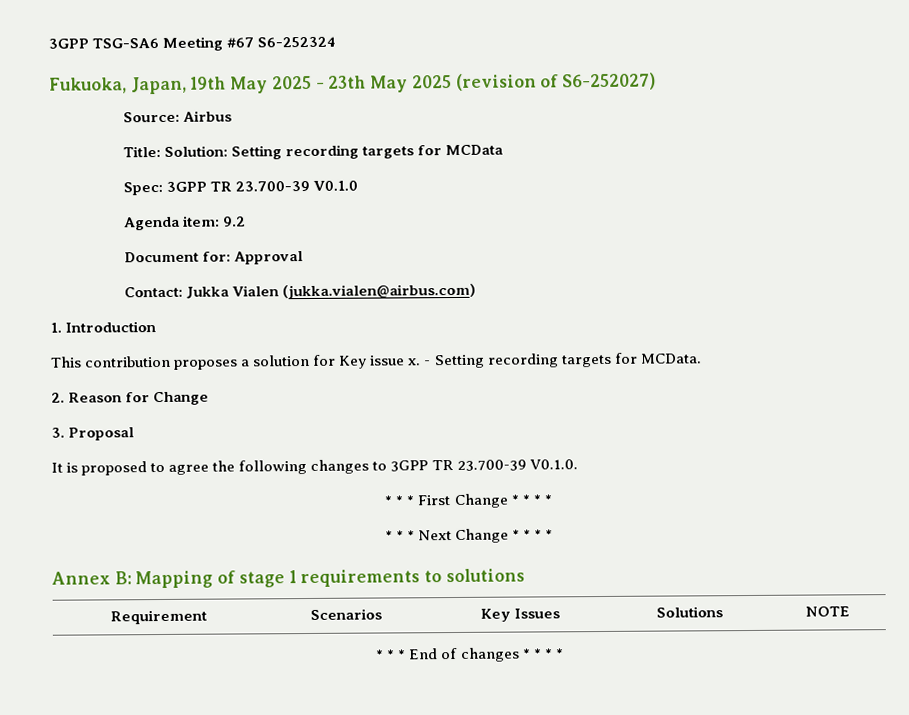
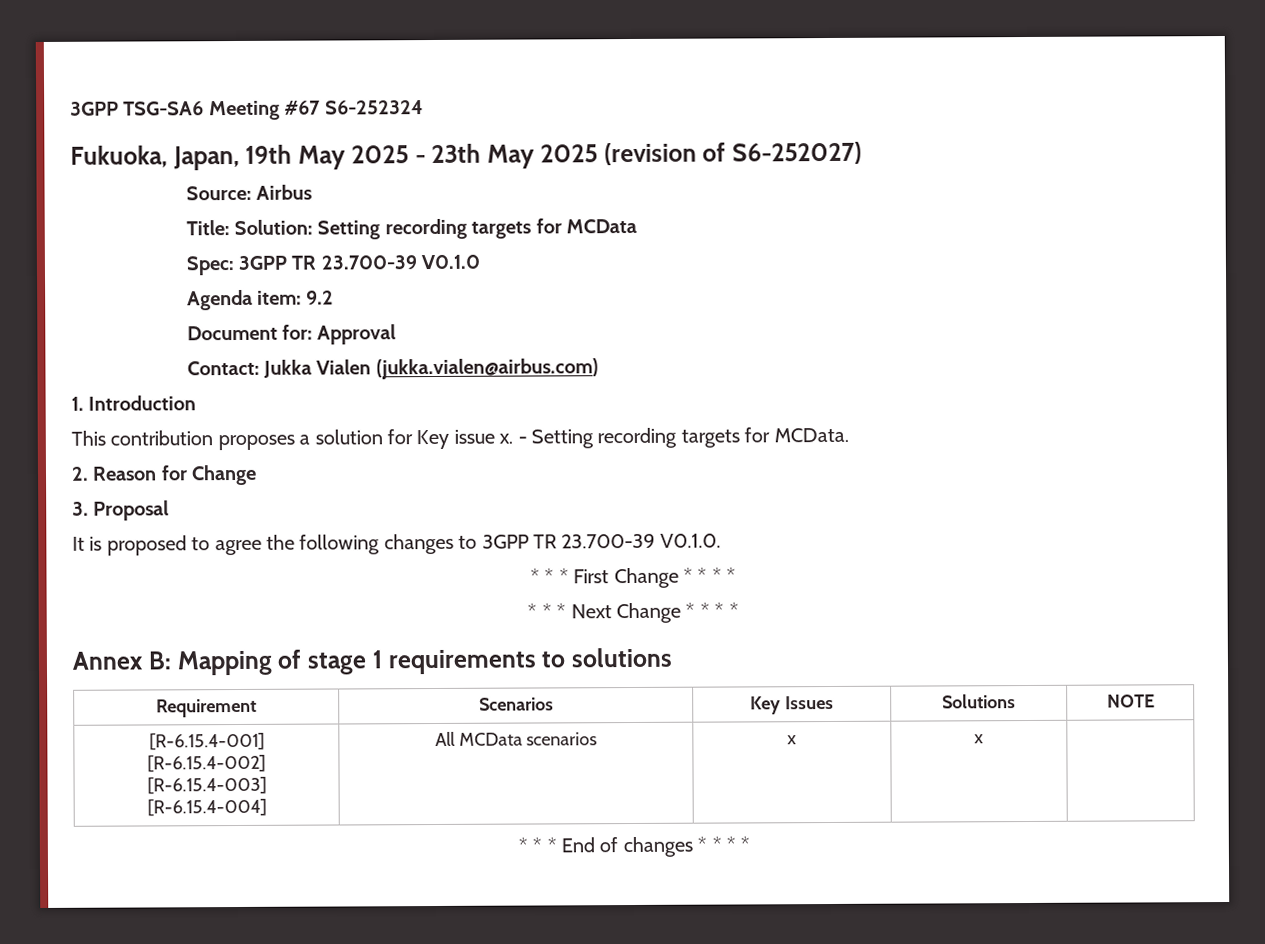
(849, 611) none -> [148,732,265,751] [147,754,266,773] [146,776,267,795] [146,798,267,817] [434,731,598,747] [787,735,797,745] [974,734,984,744] // [R-6.15.4-001] // [R-6.15.4-002] // [R-6.15.4-003] // [R-6.15.4-004] | All MCData scenarios | x | x |

